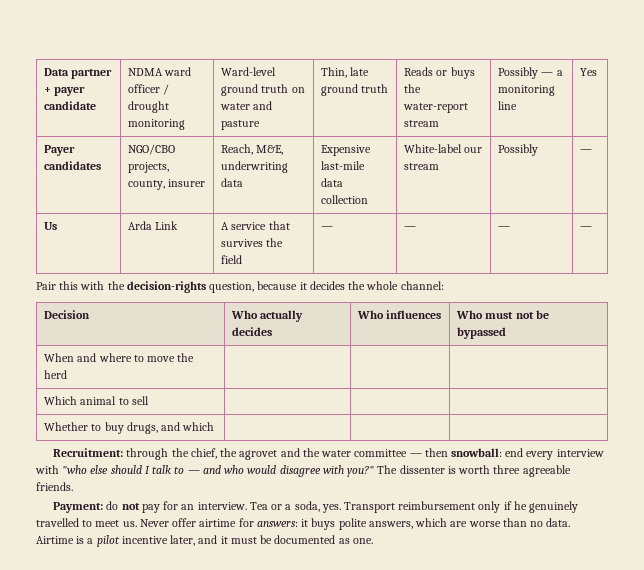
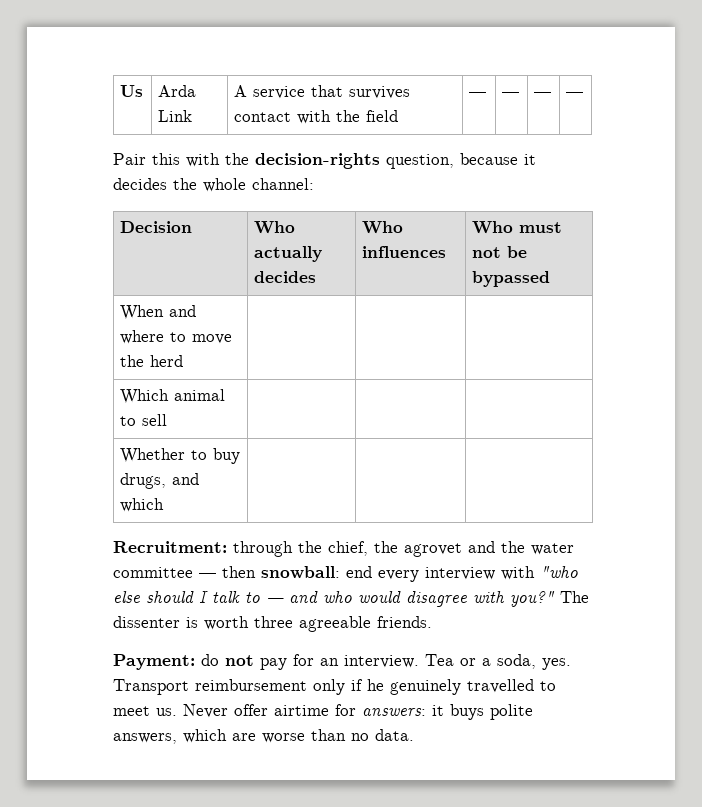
[44,68,113,79] [44,86,86,96] [44,101,97,110] [128,67,192,76] [128,84,170,95] [128,101,170,113] [128,119,186,130] [221,67,277,76] [221,84,305,96] [220,101,273,110] [221,120,261,130] [321,67,370,78] [321,84,389,96] [404,67,475,79] [404,84,422,93] [403,103,469,113] [404,120,440,127] [498,67,563,79] [498,85,556,96] [498,101,518,110] [580,68,598,76] [44,145,76,156] [44,161,102,170] [128,144,176,155] [128,162,170,173] [128,179,206,190] [221,144,284,155] [221,161,289,173] [221,178,244,187] [321,145,372,156] [321,161,366,170] [321,178,344,187] [321,195,369,204] [404,144,483,153] [404,163,440,170] [498,144,539,156] [580,149,593,153] Data partner + payer candidate | NDMA ward officer / drought monitoring | Ward-level ground truth on water and pasture | Thin, late ground truth | Reads or buys the water-report stream | Possibly — a monitoring line | Yes // Payer candidates | NGO/CBO projects, county, insurer | Reach, M&E, underwriting data | Expensive last-mile data collection | White-label our stream | Possibly | — // -> (120, 91) none
(264, 243) none -> [234,110,332,124] contact with
[36,535,373,547] Airtime is a pilot incentive later, and it must be documented as one. -> (414, 735) none

